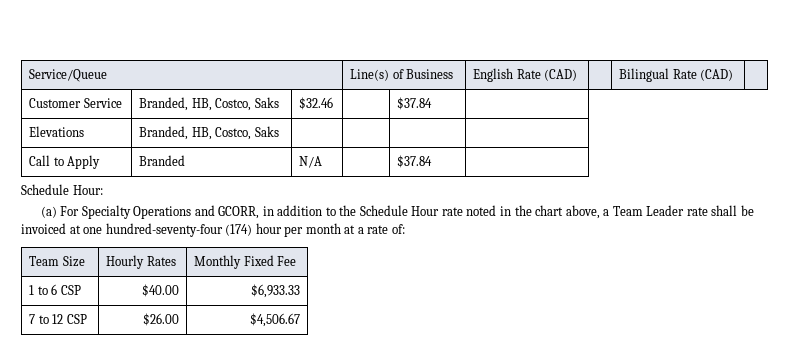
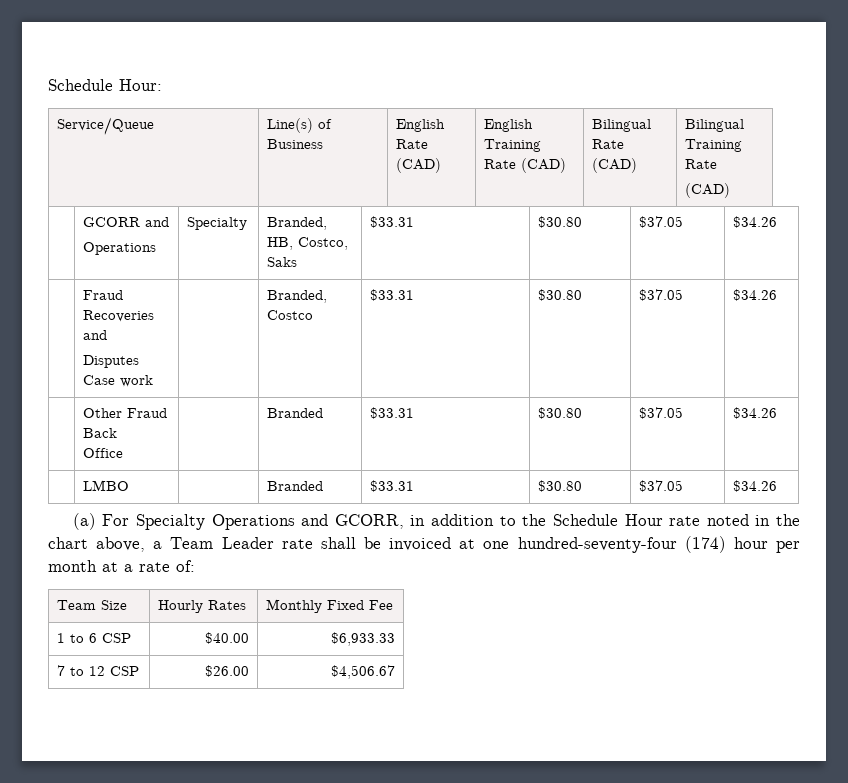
(29, 75) none -> [48,79,162,91] Schedule Hour: //
(578, 75) none -> [484,119,534,132] [484,139,542,152] [484,158,567,173] English Training Rate (CAD)
[29,98,122,108] [139,97,279,111] [299,97,334,110] [397,97,433,110] [29,126,85,137] [139,126,279,140] [29,155,101,169] [139,155,186,166] [299,156,323,168] [397,155,433,168] [21,184,103,195] // Customer Service | Branded, HB, Costco, Saks | $32.46 | | $37.84 | // Elevations | Branded, HB, Costco, Saks | | | | // Call to Apply | Branded | N/A | | $37.84 | // Schedule Hour: -> [685,119,745,132] [685,139,743,152] [685,159,718,169] [685,183,731,198] [83,217,170,227] [83,242,157,255] [187,217,248,230] [267,217,328,230] [267,237,349,250] [267,257,298,267] [370,216,415,228] [538,216,583,228] [639,216,684,228] [733,216,778,228] [83,290,124,300] [83,310,155,322] [83,330,108,340] [83,355,140,368] [83,375,154,387] [267,290,328,303] [267,310,314,320] [370,289,415,301] [538,289,583,301] [639,289,684,301] [733,289,778,301] [83,408,168,418] [83,428,118,438] [83,448,124,458] [267,408,324,418] [370,407,415,419] [538,407,583,419] [639,407,684,419] [733,407,778,419] [83,480,130,491] [267,481,324,491] [370,480,415,492] [538,480,583,492] [639,480,684,492] [733,480,778,492] Bilingual Training Rate // (CAD) // | GCORR and // Operations | Specialty | Branded, HB, Costco, Saks | $33.31 | $30.80 | $37.05 | $34.26 // | Fraud Recoveries and // Disputes Case work | | Branded, Costco | $33.31 | $30.80 | $37.05 | $34.26 // | Other Fraud Back // Office | | Branded | $33.31 | $30.80 | $37.05 | $34.26 // | LMBO | | Branded | $33.31 | $30.80 | $37.05 | $34.26

